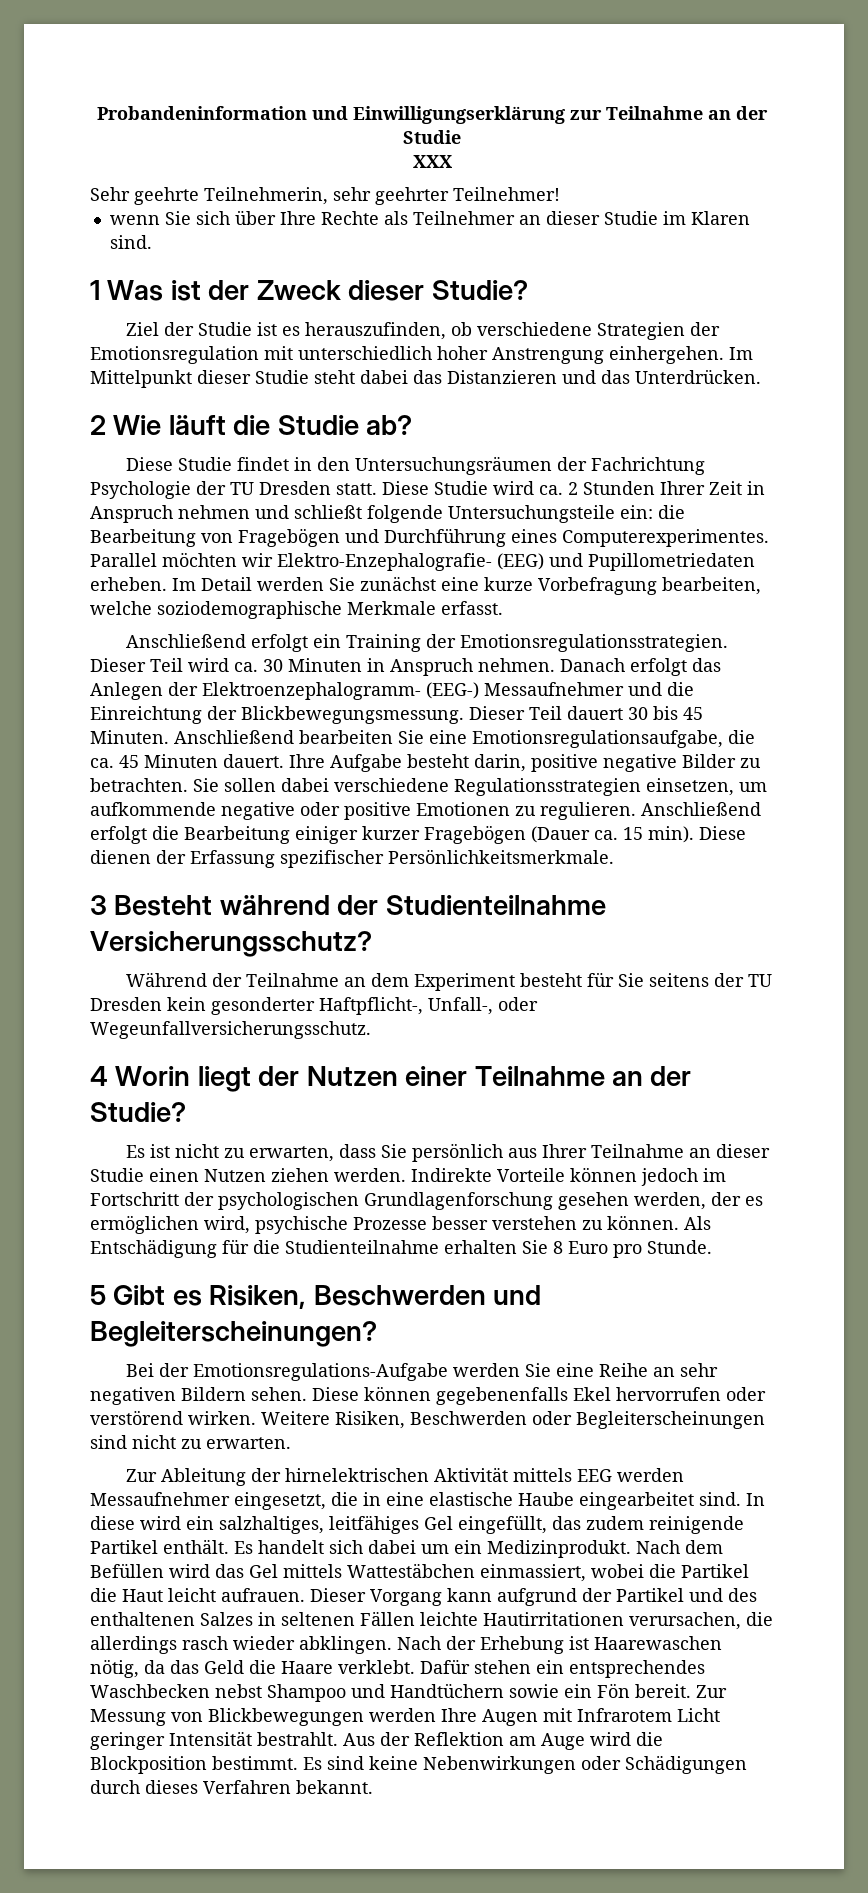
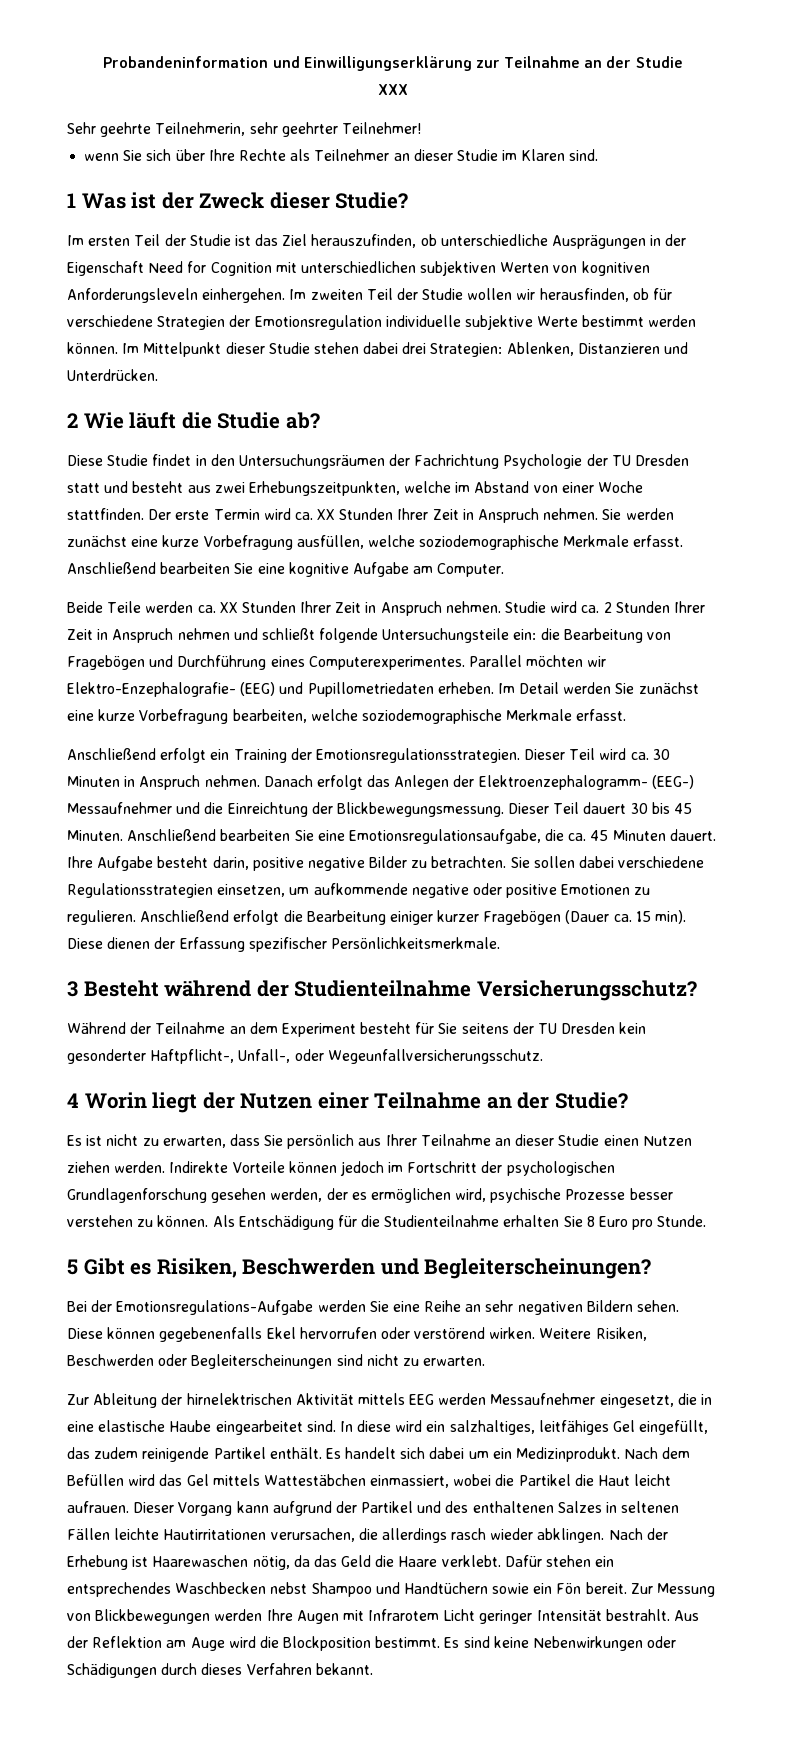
[125,322,720,340] [90,346,753,364] [90,370,442,388] Ziel der Studie ist es herauszufinden, ob verschiedene Strategien der Emotionsregulation mit unterschiedlich hoher Anstrengung einhergehen. Im Mittelpunkt dieser Studie steht dabei das -> [67,234,687,249] [67,261,650,276] [67,288,673,303] [67,315,697,330] [67,342,574,357] Im ersten Teil der Studie ist das Ziel herauszufinden, ob unterschiedliche Ausprägungen in der Eigenschaft Need for Cognition mit unterschiedlichen subjektiven Werten von kognitiven Anforderungsleveln einhergehen. Im zweiten Teil der Studie wollen wir herausfinden, ob für verschiedene Strategien der Emotionsregulation individuelle subjektive Werte bestimmt werden können. Im Mittelpunkt dieser Studie stehen dabei drei Strategien: Ablenken,
[601,370,630,384] das -> (689, 348) none
[336,481,429,495] statt. Diese -> [67,481,644,496] [67,508,674,523] [67,535,684,550] [67,562,505,577] [67,601,501,616] statt und besteht aus zwei Erhebungszeitpunkten, welche im Abstand von einer Woche stattfinden. Der erste Termin wird ca. XX Stunden Ihrer Zeit in Anspruch nehmen. Sie werden zunächst eine kurze Vorbefragung ausfüllen, welche soziodemographische Merkmale erfasst. Anschließend bearbeiten Sie eine kognitive Aufgabe am Computer. // Beide Teile werden ca. XX Stunden Ihrer Zeit in Anspruch nehmen.

